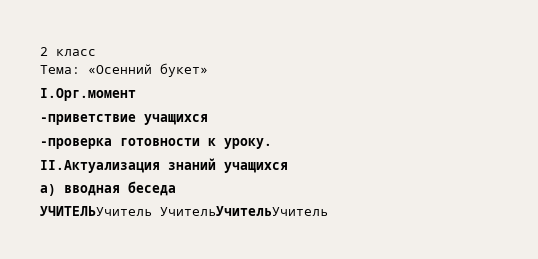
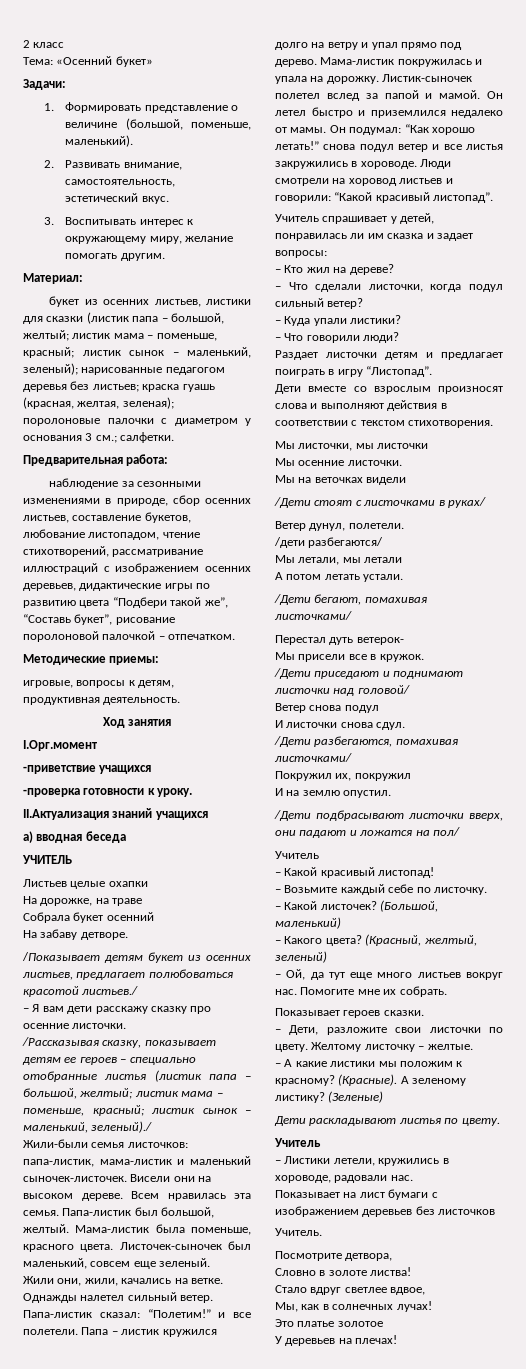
(208, 70) none -> [23,79,66,90] [44,102,239,113] [65,118,251,130] [65,135,134,147] [44,160,182,170] [65,179,176,187] [65,193,169,204] [44,217,194,227] [65,236,234,244] [65,253,165,261] [23,273,83,284] [49,296,251,307] [23,312,224,324] [23,330,217,341] [23,347,251,358] [23,363,225,375] [23,381,215,392] [23,397,174,409] [23,418,251,426] [23,432,175,443] [23,454,169,466] [49,478,202,489] [23,495,251,506] [23,512,191,523] [23,529,200,540] [23,546,204,557] [23,563,251,574] [23,583,211,591] [23,597,228,608] [23,614,175,625] [23,631,236,642] [23,654,160,665] [23,680,175,688] [23,697,181,705] [102,717,172,728] // Задачи: // 1. Формировать представление о величине (большой, поменьше, маленький). // 2. Развивать внимание, самостоятельность, эстетический вкус. // 3. Воспитывать интерес к окружающему миру, желание помогать другим. // Материал: // букет из осенних листьев, листики для сказки (листик папа – большой, желтый; листик мама – поменьше, красный; листик сынок – маленький, зеленый); нарисованные педагогом деревья без листьев; краска гуашь (красная, желтая, зеленая); поролоновые палочки с диаметром у основания 3 см.; салфетки. // Предварительная работа: // наблюдение за сезонными изменениями в природе, сбор осенних листьев, составление букетов, любование листопадом, чтение стихотворений, рассматривание иллюстраций с изображением осенних деревьев, дидактические игры по развитию цвета “Подбери такой же”, “Составь букет”, рисование поролоновой палочкой – отпечатком. // Методические приемы: // игровые, вопросы к детям, продуктивная деятельность. // Ход занятия
[40,206,328,216] УЧИТЕЛЬУчитель УчительУчительУчитель -> [22,855,72,864] [23,879,148,889] [23,896,143,906] [23,912,154,923] [23,929,128,940] [22,952,251,963] [22,969,233,980] [23,986,139,997] [23,1004,212,1014] [23,1023,127,1029] [22,1037,216,1048] [22,1057,196,1065] [23,1070,251,1082] [23,1088,223,1099] [23,1105,251,1116] [23,1121,153,1133] [23,1139,188,1148] [23,1156,251,1167] [23,1174,212,1182] [23,1191,251,1201] [23,1207,215,1218] [23,1224,252,1235] [23,1241,252,1252] [23,1258,211,1269] [23,1276,223,1286] [23,1292,214,1303] [23,1309,251,1318] [23,1327,217,1337] [275,42,463,50] [275,57,483,67] [275,74,473,84] [275,90,503,101] [275,107,503,118] [275,124,475,135] [275,141,503,152] [275,159,452,169] [275,178,453,186] [275,192,494,203] [275,213,435,224] [275,233,473,241] [275,250,327,258] [275,264,394,275] [275,282,503,292] [275,298,364,309] [275,315,402,326] [275,332,400,343] [275,350,503,360] [275,366,433,377] [275,384,503,394] [275,400,447,411] [275,420,494,428] [275,441,429,451] [275,458,402,466] [275,475,407,485] [274,497,486,508] [275,521,404,531] [274,537,384,548] [275,555,403,565] [275,572,404,582] [274,594,427,605] [274,611,352,620] [275,635,404,645] [275,652,424,662] [274,668,464,679] [274,685,410,696] [275,703,379,713] [275,720,406,730] [274,736,458,747] [274,753,352,762] [275,771,411,781] [275,788,392,798] [274,810,503,821] [275,827,460,838] [275,851,319,859] [275,867,435,878] [275,884,487,895] [275,900,439,912] [275,917,341,929] [275,934,477,946] [275,951,327,963] [275,969,503,980] [275,986,447,997] [275,1008,424,1018] [275,1025,503,1035] [275,1042,473,1052] [275,1059,463,1067] [275,1074,467,1086] [275,1091,384,1103] [274,1116,500,1126] [274,1138,321,1147] [275,1156,449,1166] [275,1175,413,1183] [275,1189,438,1200] [275,1206,496,1217] [275,1228,322,1236] [275,1251,393,1261] [275,1267,412,1276] [275,1285,426,1295] [275,1301,432,1312] [275,1319,383,1327] [275,1335,398,1346] УЧИТЕЛЬ // Листьев целые охапки // На дорожке, на траве // Собрала букет осенний // На забаву детворе. // /Показывает детям букет из осенних листьев, предлагает полюбоваться красотой листьев./ // – Я вам дети расскажу сказку про осенние листочки. // /Рассказывая сказку, показывает детям ее героев – специально отобранные листья (листик папа – большой, желтый; листик мама – поменьше, красный; листик сынок – маленький, зеленый)./ // Жили-были семья листочков: папа-листик, мама-листик и маленький сыночек-листочек. Висели они на высоком дереве. Всем нравилась эта семья. Папа-листик был большой, желтый. Мама-листик была поменьше, красного цвета. Листочек-сыночек был маленький, совсем еще зеленый. // Жили они, жили, качались на ветке. Однажды налетел сильный ветер. Папа-листик сказал: “Полетим!” и все полетели. Папа – листик кружился долго на ветру и упал прямо под дерево. Мама-листик покружилась и упала на дорожку. Листик-сыночек полетел вслед за папой и мамой. Он летел быстро и приземлился недалеко от мамы. Он подумал: “Как хорошо летать!” снова подул ветер и все листья закружились в хороводе. Люди смотрели на хоровод листьев и говорили: “Какой красивый листопад”. // Учитель спрашивает у детей, понравилась ли им сказка и задает вопросы: // – Кто жил на дереве? // – Что сделали листочки, когда подул сильный ветер? // – Куда упали листики? // – Что говорили люди? // Раздает листочки детям и предлагает поиграть в игру “Листопад”. // Дети вместе со взрослым произносят слова и выполняют действия в соответствии с текстом стихотворения. // Мы листочки, мы листочки // Мы осенние листочки. // Мы на веточках видели // /Дети стоят с листочками в руках/ // Ветер дунул, полетели. // /дети разбегаются/ // Мы летали, мы летали // А потом летать устали. // /Дети бегают, помахивая листочками/ // Перестал дуть ветерок- // Мы присели все в кружок. // /Дети приседают и поднимают листочки над головой/ // Ветер снова подул // И листочки снова сдул. // /Дети разбегаются, помахивая листочками/ // Покружил их, покружил // И на землю опустил. // /Дети подбрасывают листочки вверх, они падают и ложатся на пол/ // Учитель // – Какой красивый листопад! // – Возьмите каждый себе по листочку. // – Какой листочек? (Большой, маленький) // – Какого цвета? (Красный, желтый, зеленый) // – Ой, да тут еще много листьев вокруг нас. Помогите мне их собрать. // Показывает героев сказки. // – Дети, разложите свои листочки по цвету. Желтому листочку – желтые. // – А какие листики мы положим к красному? (Красные). А зеленому листику? (Зеленые) // Дети раскладывают листья по цвету. // Учитель // – Листики летели, кружились в хороводе, радовали нас. // Показывает на лист бумаги с изображением деревьев без листочков // Учитель. // Посмотрите детвора, // Словно в золоте листва! // Стало вдруг светлее вдвое, // Мы, как в солнечных лучах! // Это платье золотое // У деревьев на плечах!

